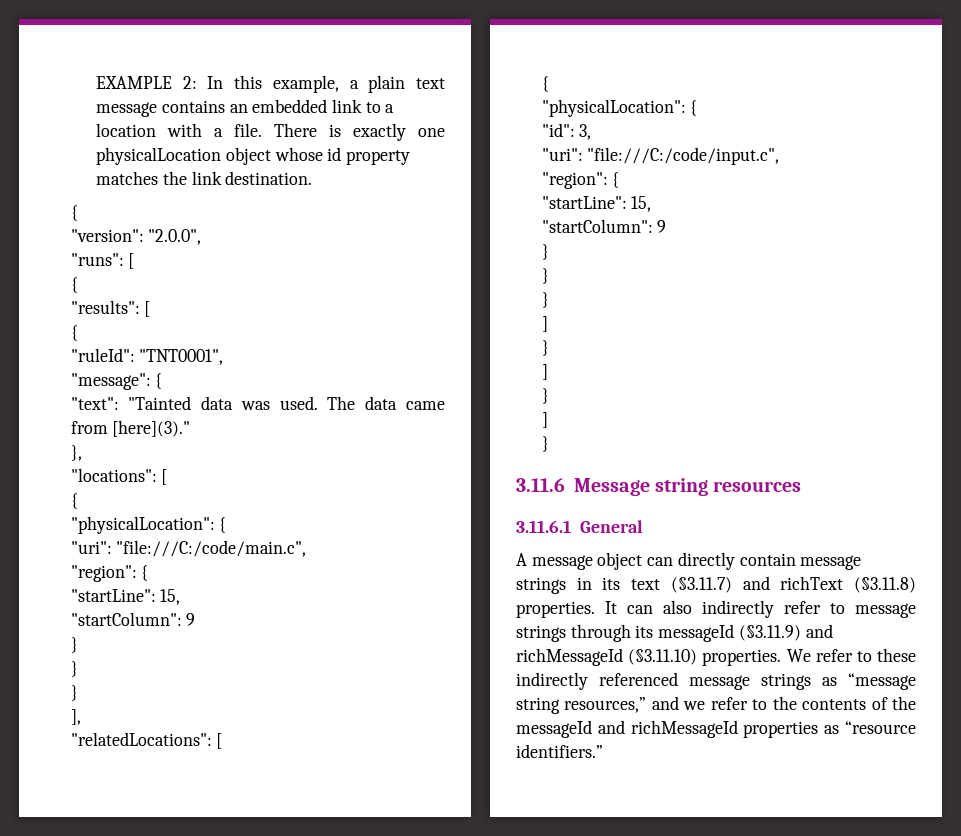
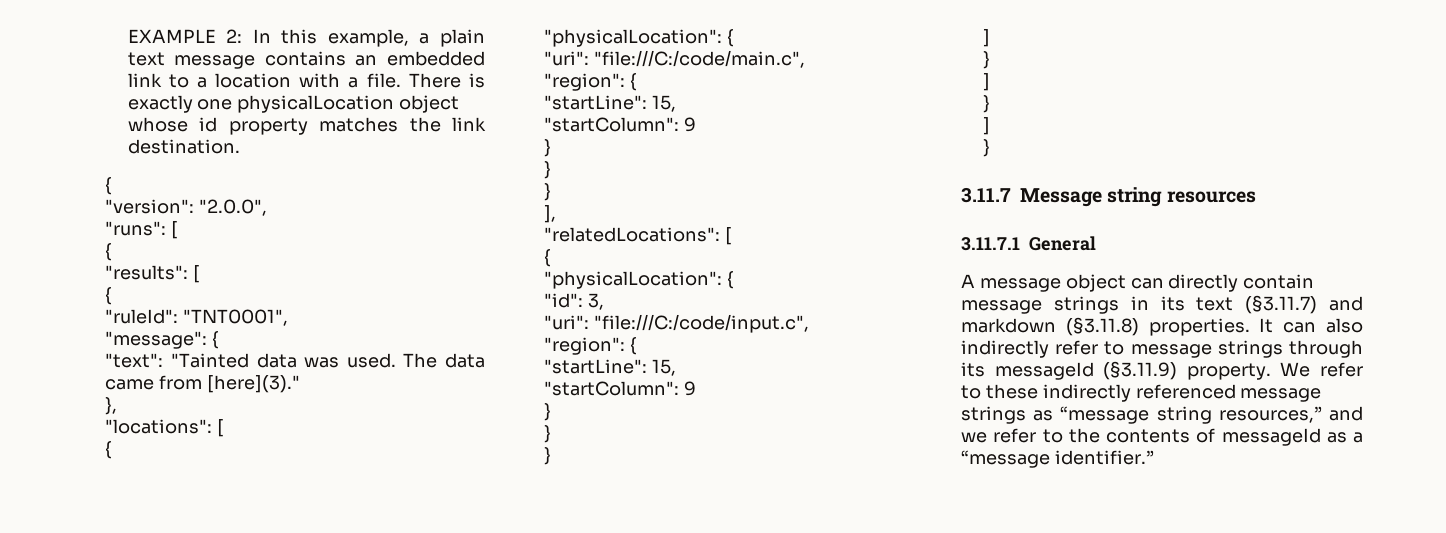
[516,478,565,492] 3.11.6 -> [961,187,1011,203] 3.11.7
[516,520,571,533] 3.11.6.1 -> [961,237,1020,251] 3.11.7.1
[780,576,844,590] richText -> [961,318,1056,333] markdown
[805,624,833,638] [516,648,782,666] and richMessageId (§3.11.10) properties. -> [1186,363,1271,380] property.
[892,696,917,710] [516,720,916,738] [516,744,603,758] the messageId and richMessageId properties as “resource identifiers.” -> [1221,428,1363,446] [961,450,1154,468] messageId as a “message identifier.”

